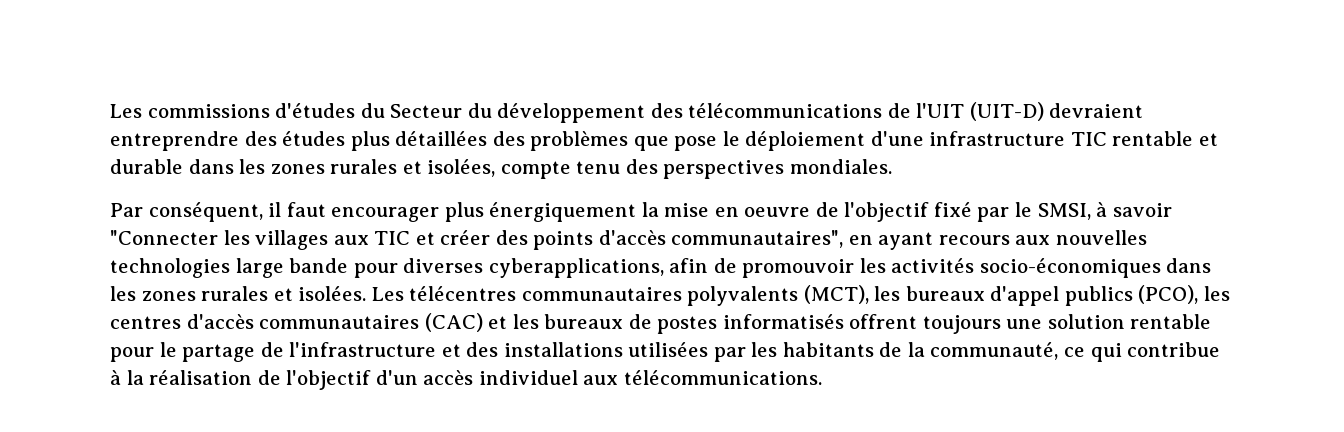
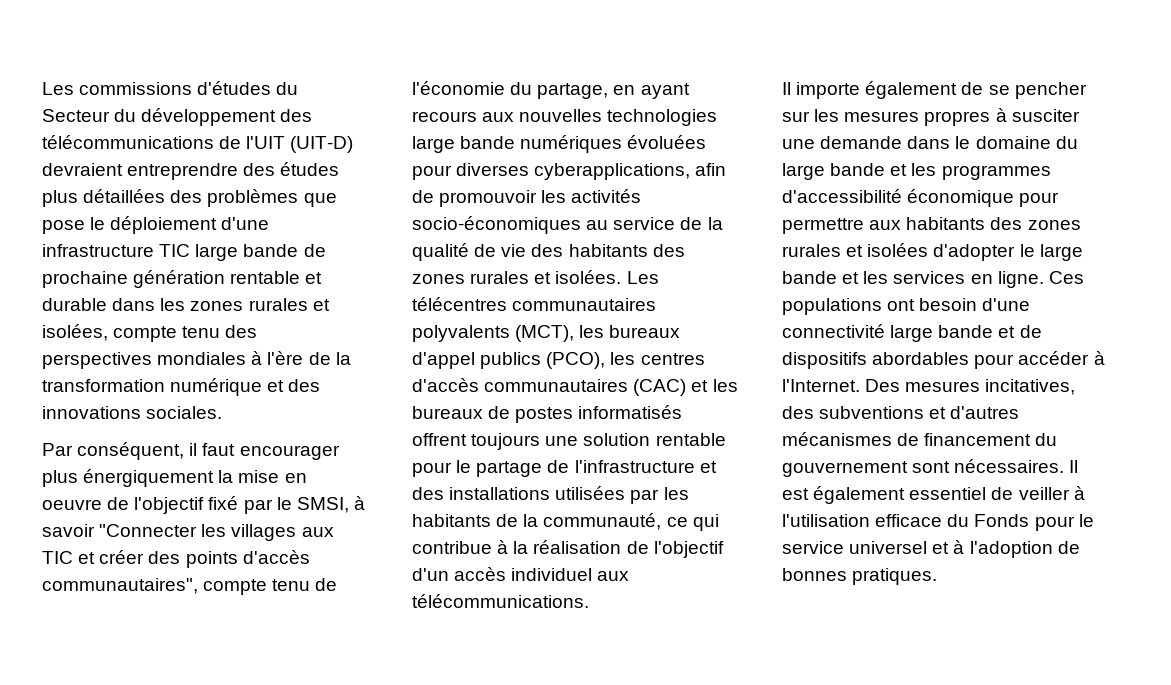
(1107, 139) none -> [195,244,326,261] [42,270,226,288] large bande de prochaine génération
[789,159,892,174] mondiales. -> [157,351,351,365] [42,378,321,396] [42,406,223,419] mondiales à l'ère de la transformation numérique et des innovations sociales.
(844, 239) none -> [203,578,338,595] [412,81,609,99] compte tenu de l'économie du partage,
(349, 265) none -> [520,135,707,153] numériques évoluées
[1166,258,1212,273] [110,286,136,301] dans les -> [586,217,723,230] [412,243,685,261] au service de la qualité de vie des habitants des
(822, 377) none -> [782,81,1087,99] [782,108,1080,126] [782,136,1078,149] [782,163,1051,180] [782,189,1060,207] [782,217,1081,234] [782,243,1083,261] [782,271,1084,288] [782,298,1031,315] [782,324,1042,342] [782,351,1105,369] [782,379,1076,395] [782,406,1020,419] [782,432,1058,446] [782,459,1079,477] [782,486,1085,504] [782,514,1094,531] [782,540,1080,558] [782,568,938,585] // Il importe également de se pencher sur les mesures propres à susciter une demande dans le domaine du large bande et les programmes d'accessibilité économique pour permettre aux habitants des zones rurales et isolées d'adopter le large bande et les services en ligne. Ces populations ont besoin d'une connectivité large bande et de dispositifs abordables pour accéder à l'Internet. Des mesures incitatives, des subventions et d'autres mécanismes de financement du gouvernement sont nécessaires. Il est également essentiel de veiller à l'utilisation efficace du Fonds pour le service universel et à l'adoption de bonnes pratiques.

